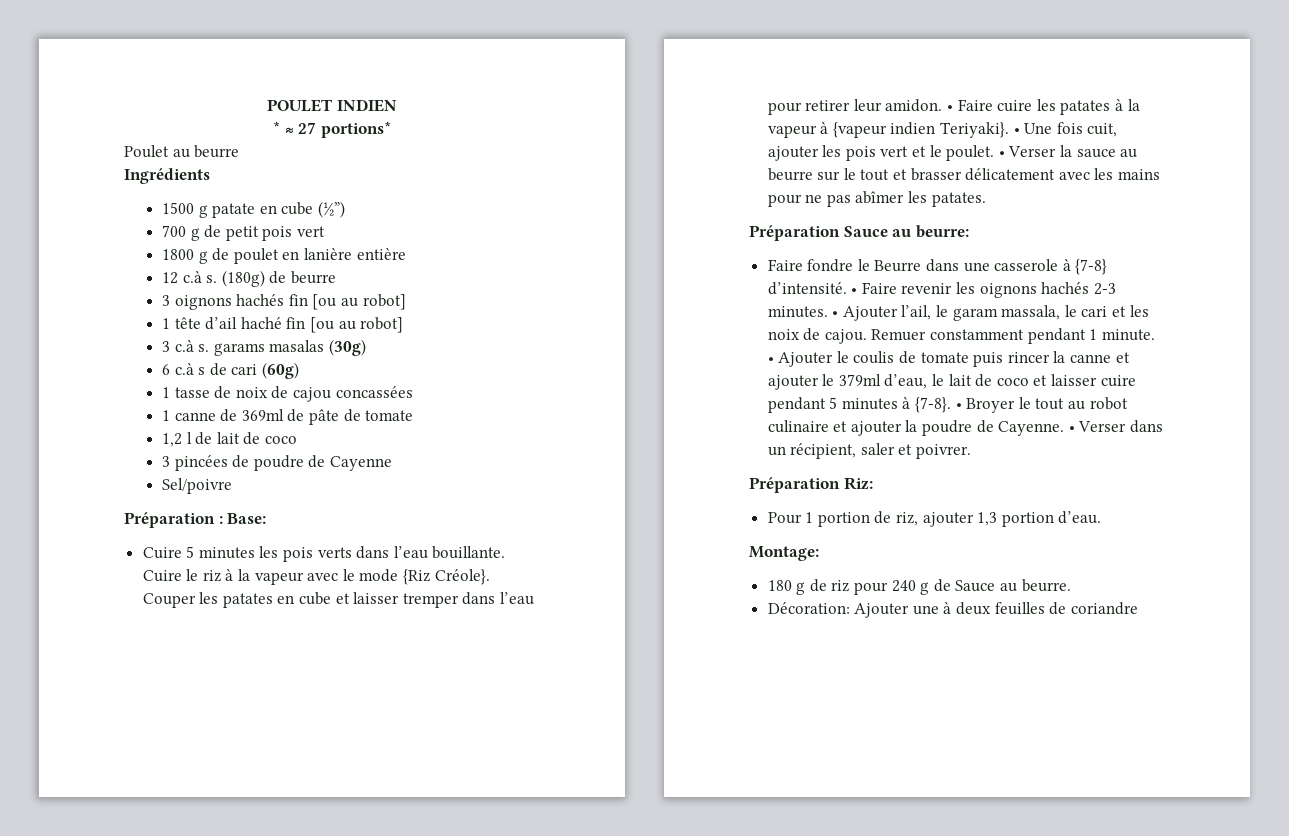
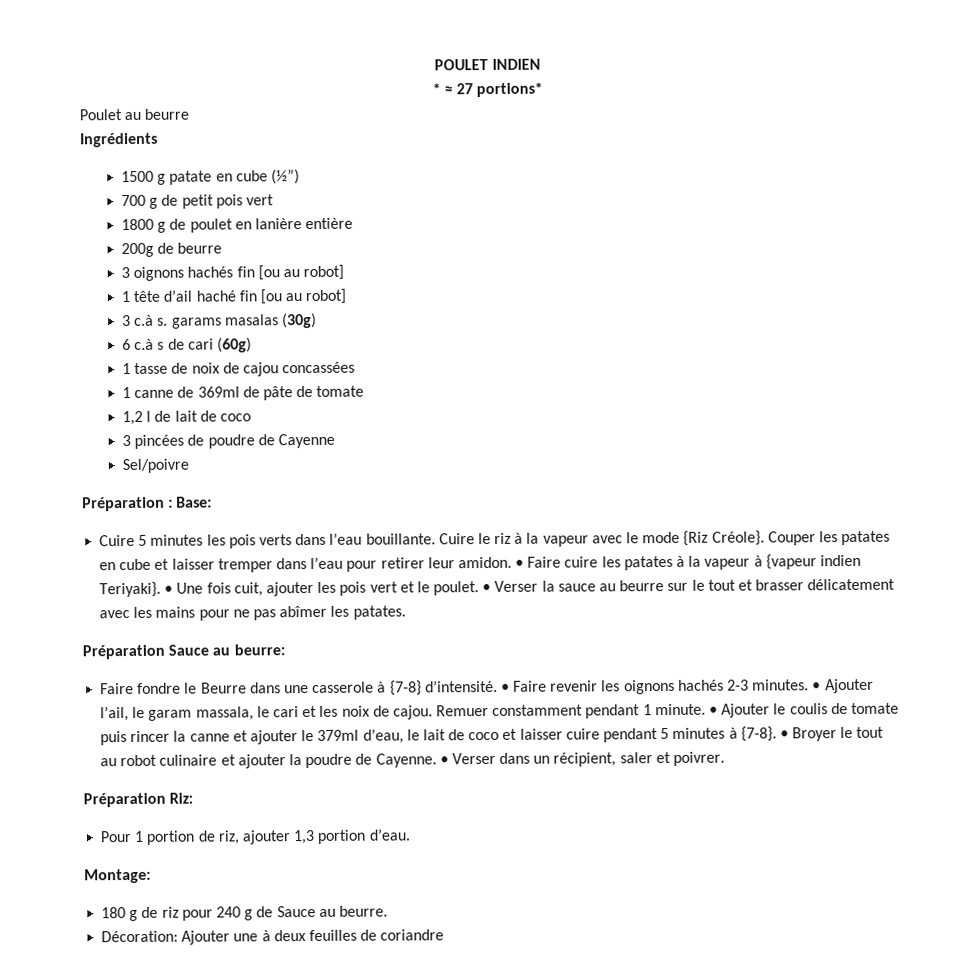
[162,270,265,287] 12 c.à s. (180g) -> [120,242,154,258] 200g

